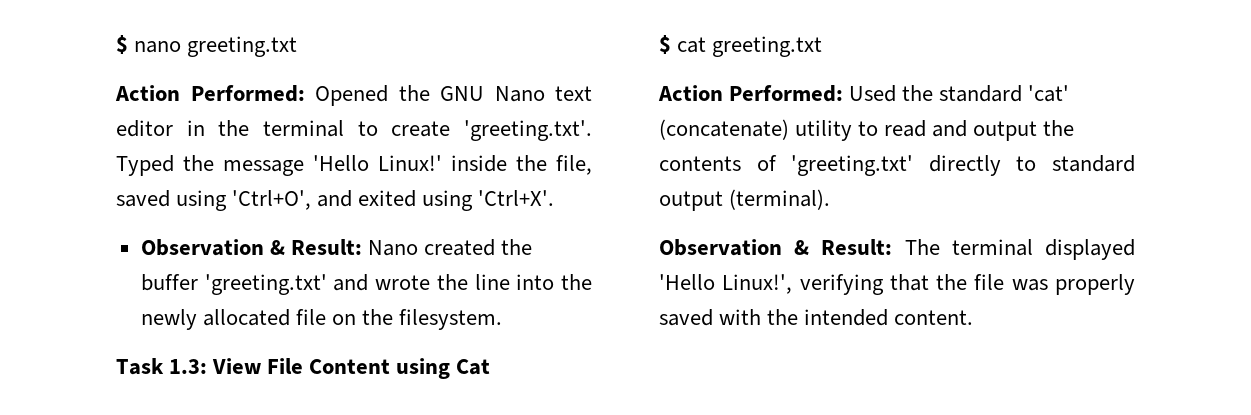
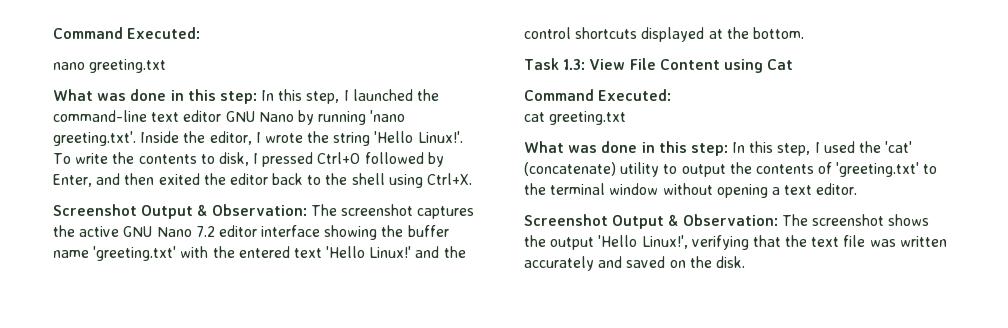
[116,35,128,54] $ -> [53,27,201,39] Command Executed: //
[115,85,592,106] [116,120,592,141] [116,155,592,176] [116,190,555,211] [140,239,533,256] [140,274,592,295] [140,309,503,330] Action Performed: Opened the GNU Nano text editor in the terminal to create 'greeting.txt'. Typed the message 'Hello Linux!' inside the file, saved using 'Ctrl+O', and exited using 'Ctrl+X'. // Observation & Result: Nano created the buffer 'greeting.txt' and wrote the line into the newly allocated file on the filesystem. -> [53,89,440,104] [53,110,406,125] [53,131,463,146] [53,152,444,167] [53,173,473,188] [53,204,475,219] [53,225,449,240] [53,246,466,261] [524,27,804,42] What was done in this step: In this step, I launched the command-line text editor GNU Nano by running 'nano greeting.txt'. Inside the editor, I wrote the string 'Hello Linux!'. To write the contents to disk, I pressed Ctrl+O followed by Enter, and then exited the editor back to the shell using Ctrl+X. // Screenshot Output & Observation: The screenshot captures the active GNU Nano 7.2 editor interface showing the buffer name 'greeting.txt' with the entered text 'Hello Linux!' and the control shortcuts displayed at the bottom.
[659,35,671,54] $ -> [524,89,672,101] Command Executed: //
[658,85,1023,102] Action Performed: Used the standard -> [524,141,882,156] What was done in this step: In this step, I used the
[884,120,968,137] read and -> (678, 169) none
[928,155,1135,176] [659,189,831,211] [659,239,1135,260] directly to standard output (terminal). // Observation & Result: The terminal displayed -> [923,164,938,174] [524,183,858,198] [524,214,930,229] [524,235,595,250] to the terminal window without opening a text editor. // Screenshot Output & Observation: The screenshot shows the output
(968, 282) none -> [811,237,840,247] text
[1055,274,1135,295] [659,309,974,326] properly saved with the intended content. -> [899,236,947,247] [524,256,745,271] written accurately and saved on the disk.

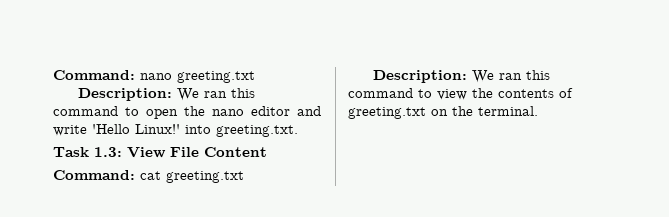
[53,27,201,39] Command Executed: // -> [53,70,135,80] Command:
[53,89,440,104] [53,110,406,125] [53,131,463,146] [53,152,444,167] [53,173,473,188] [53,204,475,219] [53,225,449,240] [53,246,466,261] [524,27,804,42] What was done in this step: In this step, I launched the command-line text editor GNU Nano by running 'nano greeting.txt'. Inside the editor, I wrote the string 'Hello Linux!'. To write the contents to disk, I pressed Ctrl+O followed by Enter, and then exited the editor back to the shell using Ctrl+X. // Screenshot Output & Observation: The screenshot captures the active GNU Nano 7.2 editor interface showing the buffer name 'greeting.txt' with the entered text 'Hello Linux!' and the control shortcuts displayed at the bottom. -> [77,88,255,101] [53,106,321,119] [53,124,298,137] Description: We ran this command to open the nano editor and write 'Hello Linux!' into greeting.txt.
[723,59,794,73] [524,89,672,101] [524,111,627,125] [524,141,913,156] [524,162,938,177] [524,183,858,198] [524,214,930,229] [524,235,947,250] [524,256,666,271] using Cat // Command Executed: // cat greeting.txt // What was done in this step: In this step, I used the 'cat' (concatenate) utility to output the contents of 'greeting.txt' to the terminal window without opening a text editor. // Screenshot Output & Observation: The screenshot shows the output 'Hello Linux!', verifying that the text file was written accurately and saved -> [53,170,244,183] [372,70,550,83] [348,88,573,100] [348,107,426,119] // Command: cat greeting.txt // Description: We ran this command to view the contents of greeting.txt
[715,256,745,268] disk. -> [478,106,538,116] terminal.

